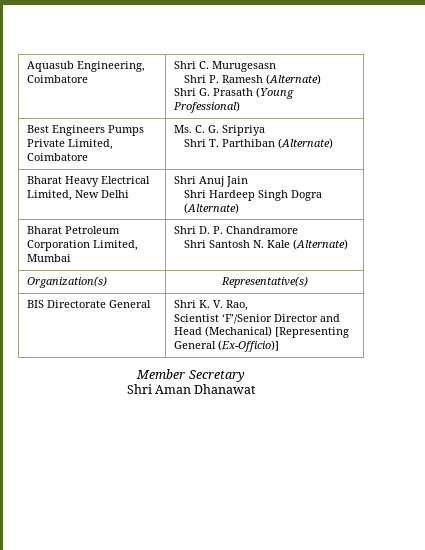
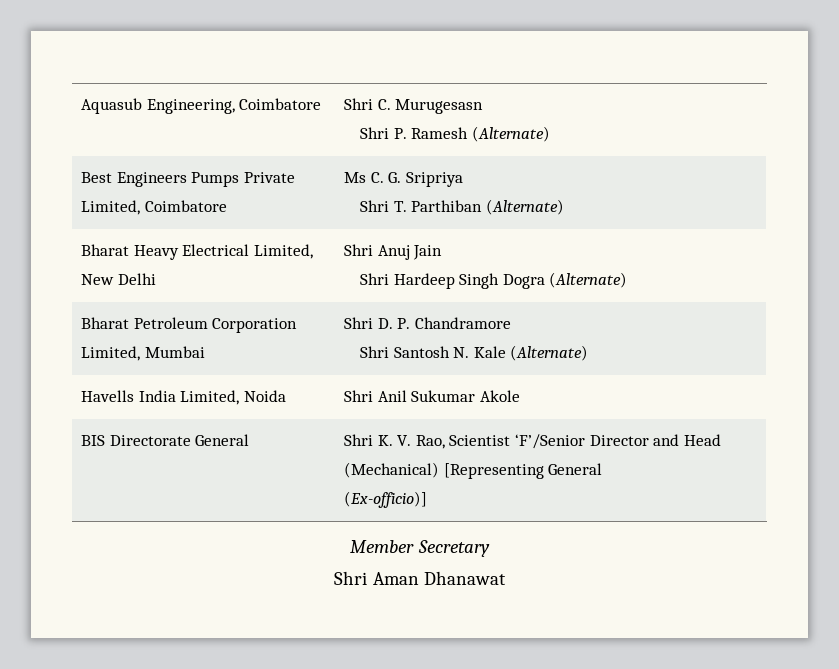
[174,87,295,99] [173,101,241,113] // Shri G. Prasath (Young Professional) -> (550, 134) none
[174,125,193,133] Ms. -> [344,172,367,183] Ms
[27,276,108,288] [220,276,308,288] Organization(s) | Representative(s) -> [81,390,286,405] [344,390,520,402] Havells India Limited, Noida | Shri Anil Sukumar Akole
(249, 305) // -> (445, 442) none
[218,340,280,352] (Ex-Officio)] -> [344,491,428,508] // (Ex-officio)]

